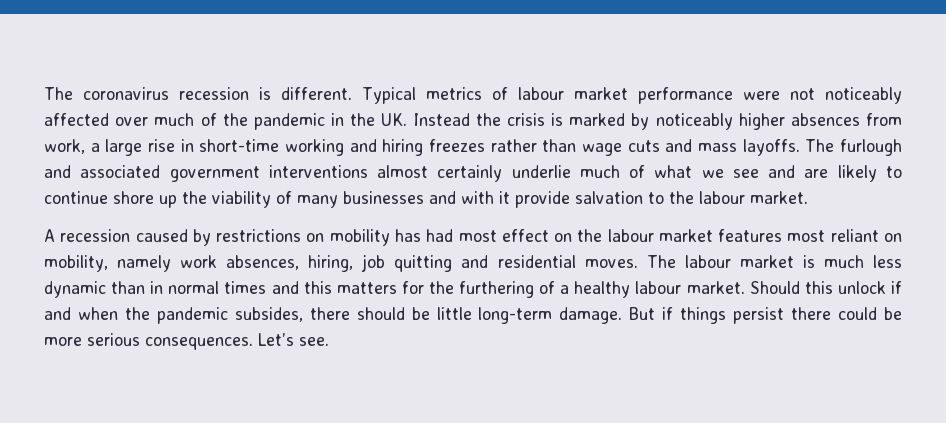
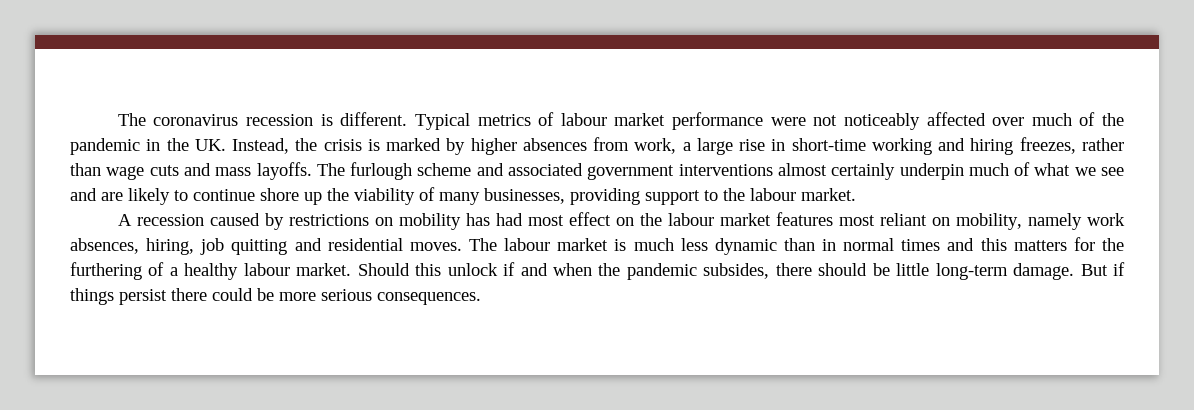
[413,113,470,126] Instead -> [232,138,290,154] Instead,
[655,113,733,130] noticeably -> (466, 146) none
[429,139,486,152] freezes -> [1019,137,1076,154] freezes,
(902, 147) none -> [417,163,472,176] scheme
[511,165,571,178] underlie -> [899,163,964,180] underpin
[343,191,643,208] businesses and with it provide salvation -> [484,188,700,205] businesses, providing support
[258,333,329,346] Let’s see. -> (481, 298) none

